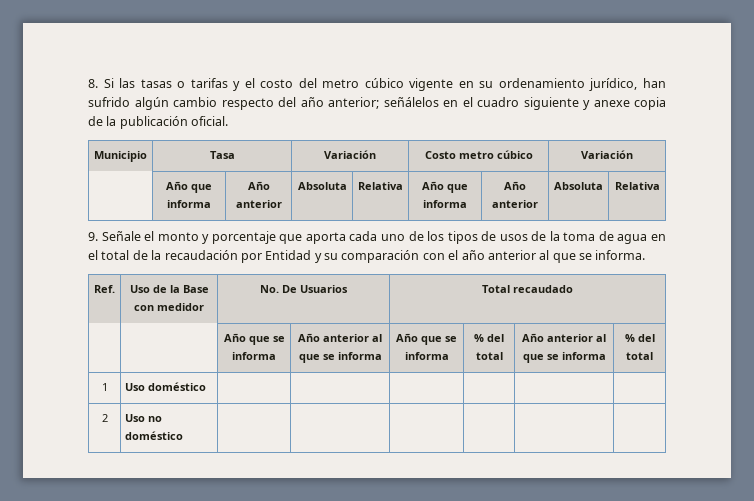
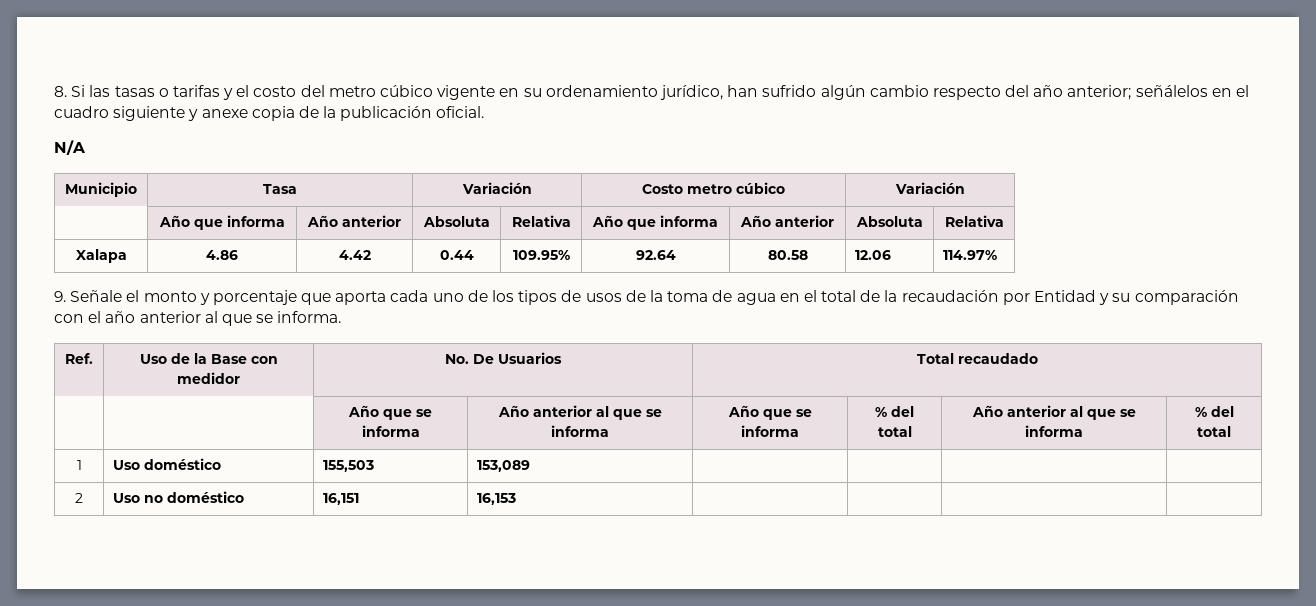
(229, 121) none -> [54,140,86,155] // N/A
(660, 186) none -> [75,249,127,263] [206,250,238,260] [338,250,371,260] [439,250,474,260] [512,250,570,260] [635,250,676,260] [767,250,808,260] [855,250,892,260] [943,250,998,260] // Xalapa | 4.86 | 4.42 | 0.44 | 109.95% | 92.64 | 80.58 | 12.06 | 114.97%
(207, 386) | -> [323,460,375,472] [477,460,531,472] 155,503 | 153,089
(184, 435) | -> [323,493,360,505] [477,493,517,505] 16,151 | 16,153

